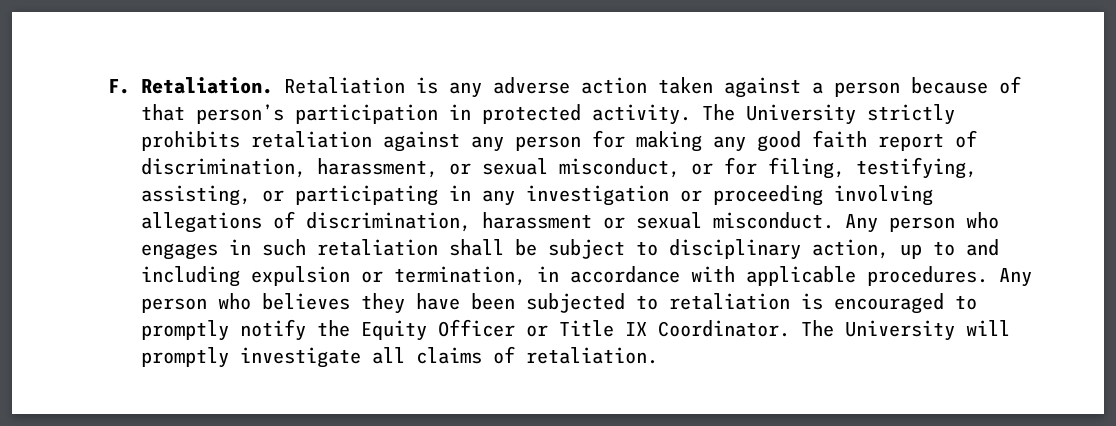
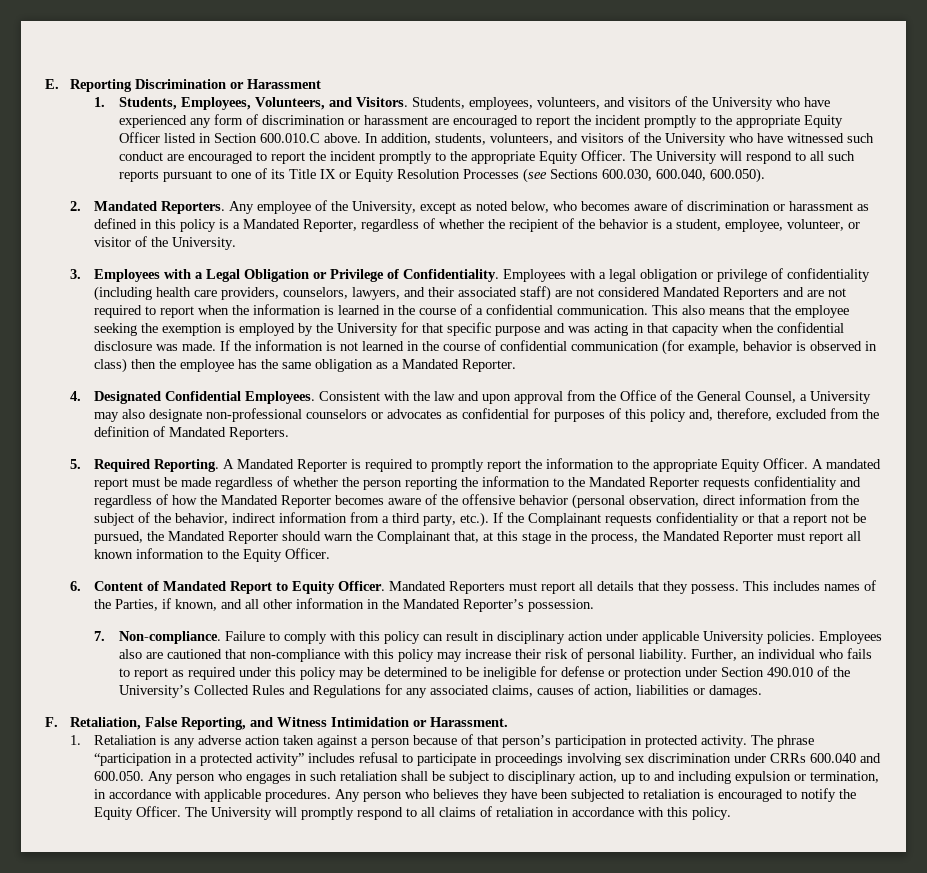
[108,77,273,94] F. Retaliation. -> [45,79,321,92] [94,96,830,110] [118,114,843,128] [118,132,874,146] [118,150,855,164] [118,168,765,183] [69,200,870,214] [94,218,861,232] [94,236,237,250] [69,268,871,282] [94,286,847,301] [94,304,850,318] [94,322,845,336] [94,340,878,355] [94,358,517,373] [69,390,872,404] [94,408,880,422] [94,426,290,440] [69,458,882,472] [94,476,862,490] [94,494,860,509] [94,512,867,527] [94,531,862,544] [94,548,331,562] [69,580,877,594] [94,598,595,612] [94,631,882,644] [118,648,872,662] [118,666,850,680] [118,684,762,698] [45,717,508,730] [69,735,81,745] E. Reporting Discrimination or Harassment // 1. Students, Employees, Volunteers, and Visitors. Students, employees, volunteers, and visitors of the University who have experienced any form of discrimination or harassment are encouraged to report the incident promptly to the appropriate Equity Officer listed in Section 600.010.C above. In addition, students, volunteers, and visitors of the University who have witnessed such conduct are encouraged to report the incident promptly to the appropriate Equity Officer. The University will respond to all such reports pursuant to one of its Title IX or Equity Resolution Processes (see Sections 600.030, 600.040, 600.050). // 2. Mandated Reporters. Any employee of the University, except as noted below, who becomes aware of discrimination or harassment as defined in this policy is a Mandated Reporter, regardless of whether the recipient of the behavior is a student, employee, volunteer, or visitor of the University. // 3. Employees with a Legal Obligation or Privilege of Confidentiality. Employees with a legal obligation or privilege of confidentiality (including health care providers, counselors, lawyers, and their associated staff) are not considered Mandated Reporters and are not required to report when the information is learned in the course of a confidential communication. This also means that the employee seeking the exemption is employed by the University for that specific purpose and was acting in that capacity when the confidential disclosure was made. If the information is not learned in the course of confidential communication (for example, behavior is observed in class) then the employee has the same obligation as a Mandated Reporter. // 4. Designated Confidential Employees. Consistent with the law and upon approval from the Office of the General Counsel, a University may also designate non-professional counselors or advocates as confidential for purposes of this policy and, therefore, excluded from the definition of Mandated Reporters. // 5. Required Reporting. A Mandated Reporter is required to promptly report the information to the appropriate Equity Officer. A mandated report must be made regardless of whether the person reporting the information to the Mandated Reporter requests confidentiality and regardless of how the Mandated Reporter becomes aware of the offensive behavior (personal observation, direct information from the subject of the behavior, indirect information from a third party, etc.). If the Complainant requests confidentiality or that a report not be pursued, the Mandated Reporter should warn the Complainant that, at this stage in the process, the Mandated Reporter must report all known information to the Equity Officer. // 6. Content of Mandated Report to Equity Officer. Mandated Reporters must report all details that they possess. This includes names of the Parties, if known, and all other information in the Mandated Reporter’s possession. // 7. Non-compliance. Failure to comply with this policy can result in disciplinary action under applicable University policies. Employees also are cautioned that non-compliance with this policy may increase their risk of personal liability. Further, an individual who fails to report as required under this policy may be determined to be ineligible for defense or protection under Section 490.010 of the University’s Collected Rules and Regulations for any associated claims, causes of action, liabilities or damages. // F. Retaliation, False Reporting, and Witness Intimidation or Harassment. // 1.
[745,104,955,125] [140,130,977,152] [140,157,977,179] [140,185,933,206] [140,211,834,233] University strictly prohibits retaliation against any person for making any good faith report of discrimination, harassment, or sexual misconduct, or for filing, testifying, assisting, or participating in any investigation or proceeding involving allegations of discrimination, harassment or sexual misconduct. -> [777,735,815,748] [94,752,882,766] [94,771,145,781] phrase “participation in a protected activity” includes refusal to participate in proceedings involving sex discrimination under CRRs 600.040 and 600.050.
[140,320,229,341] promptly -> (798, 794) none
[437,319,790,337] Officer or Title IX Coordinator. -> [136,806,182,817] Officer.
[239,347,361,368] investigate -> [357,807,418,820] respond to
[525,347,658,364] retaliation. -> [496,807,732,820] retaliation in accordance with this policy.

